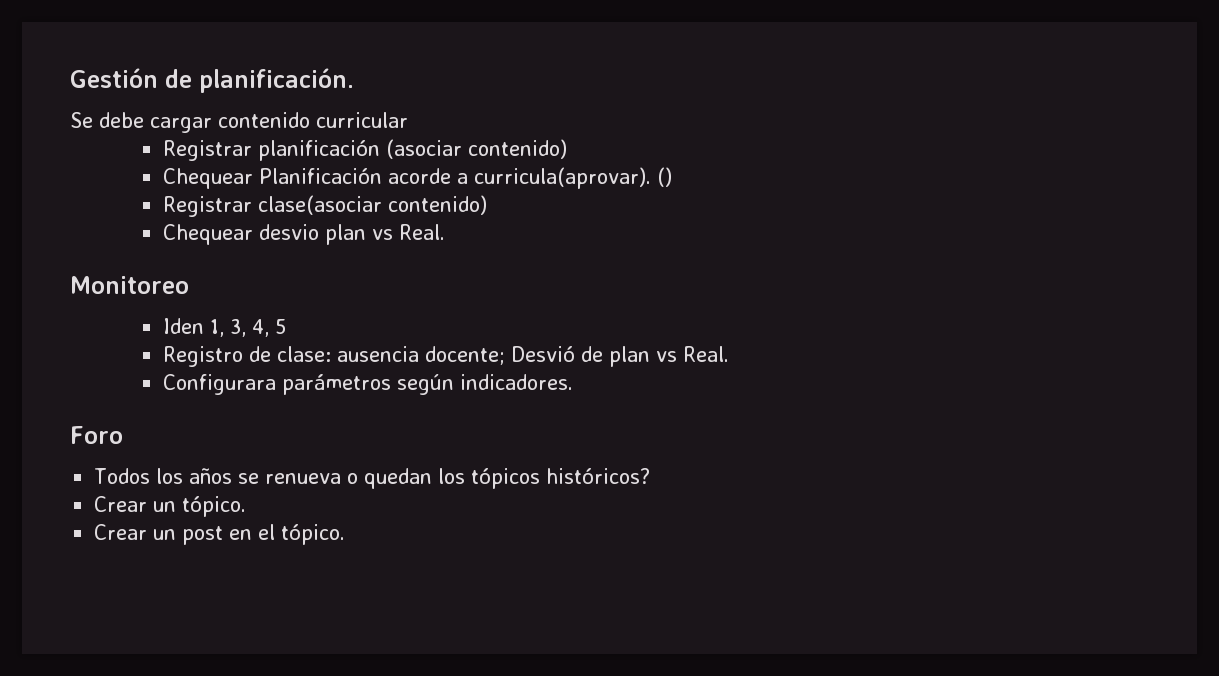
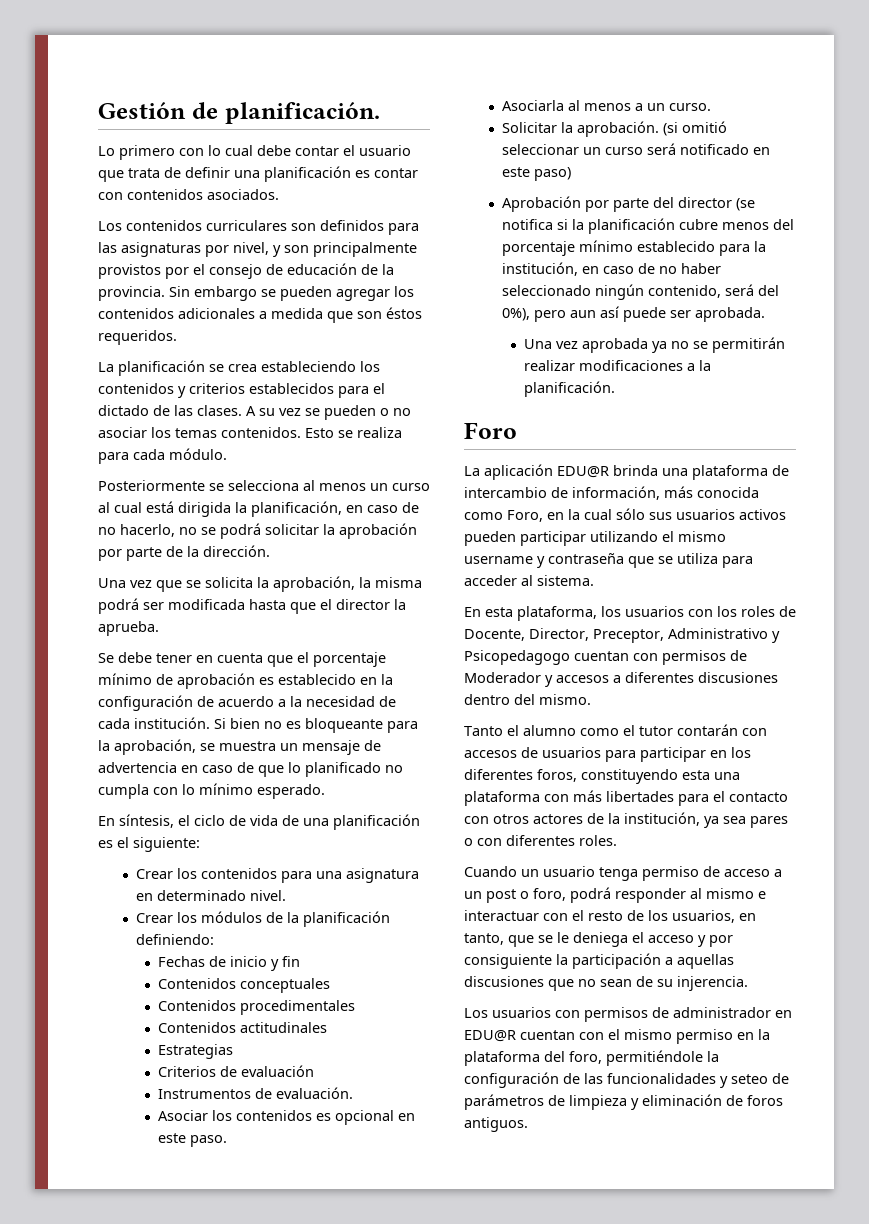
[70,112,408,133] [162,139,567,161] [162,167,672,189] [162,195,487,217] [162,224,445,245] [70,276,189,294] [162,318,286,337] [162,346,729,367] [162,374,573,395] [70,426,123,444] [94,468,651,489] [94,496,247,517] [94,524,346,545] Se debe cargar contenido curricular // Registrar planificación (asociar contenido) // Chequear Planificación acorde a curricula(aprovar). () // Registrar clase(asociar contenido) // Chequear desvio plan vs Real. // Monitoreo // Iden 1, 3, 4, 5 // Registro de clase: ausencia docente; Desvió de plan vs Real. // Configurara parámetros según indicadores. // Foro // Todos los años se renueva o quedan los tópicos históricos? // Crear un tópico. // Crear un post en el tópico. -> [98,145,411,160] [98,166,418,182] [98,189,279,200] [98,220,419,235] [98,242,417,257] [98,263,394,279] [98,286,414,301] [98,307,422,323] [98,330,177,345] [98,360,380,376] [98,383,385,398] [98,405,411,420] [98,427,402,438] [98,448,227,464] [98,480,430,491] [98,501,419,517] [98,523,417,539] [98,545,270,561] [98,576,422,592] [98,598,406,614] [98,621,159,636] [98,652,386,667] [98,673,393,689] [98,695,396,711] [98,717,418,733] [98,739,381,755] [98,762,403,777] [98,783,325,799] [98,814,420,830] [98,837,200,852] [136,868,420,883] [136,890,287,901] [136,911,391,927] [136,934,215,945] [158,956,301,971] [158,978,331,993] [158,1000,356,1015] [158,1022,328,1033] [158,1044,234,1059] [158,1065,315,1077] [158,1087,354,1099] [158,1110,416,1125] [158,1133,228,1147] [502,100,712,111] [502,121,728,137] [502,143,771,155] [502,167,572,181] [502,196,756,212] [502,218,795,234] [502,240,767,256] [502,262,722,276] [502,284,780,300] [502,306,766,322] [524,337,786,353] [524,360,712,371] [524,381,616,397] [464,422,517,439] [464,464,789,480] [464,486,759,500] [464,508,786,522] [464,531,726,546] [464,553,753,568] [464,575,594,586] [464,606,796,621] [464,628,780,643] [464,650,747,665] [464,672,778,687] [464,694,591,705] [464,724,767,736] [464,747,751,762] [464,769,740,784] [464,790,788,806] [464,812,788,828] [464,835,617,846] [464,866,782,881] [464,887,766,903] [464,910,756,923] [464,932,733,947] [464,953,734,969] [464,976,748,991] [464,1007,792,1022] [464,1029,770,1044] [464,1050,719,1066] [464,1072,789,1088] [464,1094,783,1110] [464,1117,528,1132] Lo primero con lo cual debe contar el usuario que trata de definir una planificación es contar con contenidos asociados. // Los contenidos curriculares son definidos para las asignaturas por nivel, y son principalmente provistos por el consejo de educación de la provincia. Sin embargo se pueden agregar los contenidos adicionales a medida que son éstos requeridos. // La planificación se crea estableciendo los contenidos y criterios establecidos para el dictado de las clases. A su vez se pueden o no asociar los temas contenidos. Esto se realiza para cada módulo. // Posteriormente se selecciona al menos un curso al cual está dirigida la planificación, en caso de no hacerlo, no se podrá solicitar la aprobación por parte de la dirección. // Una vez que se solicita la aprobación, la misma podrá ser modificada hasta que el director la aprueba. // Se debe tener en cuenta que el porcentaje mínimo de aprobación es establecido en la configuración de acuerdo a la necesidad de cada institución. Si bien no es bloqueante para la aprobación, se muestra un mensaje de advertencia en caso de que lo planificado no cumpla con lo mínimo esperado. // En síntesis, el ciclo de vida de una planificación es el siguiente: // Crear los contenidos para una asignatura en determinado nivel. // Crear los módulos de la planificación definiendo: // Fechas de inicio y fin // Contenidos conceptuales // Contenidos procedimentales // Contenidos actitudinales // Estrategias // Criterios de evaluación // Instrumentos de evaluación. // Asociar los contenidos es opcional en este paso. // Asociarla al menos a un curso. // Solicitar la aprobación. (si omitió seleccionar un curso será notificado en este paso) // Aprobación por parte del director (se notifica si la planificación cubre menos del porcentaje mínimo establecido para la institución, en caso de no haber seleccionado ningún contenido, será del 0%), pero aun así puede ser aprobada. // Una vez aprobada ya no se permitirán realizar modificaciones a la planificación. // Foro // La aplicación EDU@R brinda una plataforma de intercambio de información, más conocida como Foro, en la cual sólo sus usuarios activos pueden participar utilizando el mismo username y contraseña que se utiliza para acceder al sistema. // En esta plataforma, los usuarios con los roles de Docente, Director, Preceptor, Administrativo y Psicopedagogo cuentan con permisos de Moderador y accesos a diferentes discusiones dentro del mismo. // Tanto el alumno como el tutor contarán con accesos de usuarios para participar en los diferentes foros, constituyendo esta una plataforma con más libertades para el contacto con otros actores de la institución, ya sea pares o con diferentes roles. // Cuando un usuario tenga permiso de acceso a un post o foro, podrá responder al mismo e interactuar con el resto de los usuarios, en tanto, que se le deniega el acceso y por consiguiente la participación a aquellas discusiones que no sean de su injerencia. // Los usuarios con permisos de administrador en EDU@R cuentan con el mismo permiso en la plataforma del foro, permitiéndole la configuración de las funcionalidades y seteo de parámetros de limpieza y eliminación de foros antiguos.

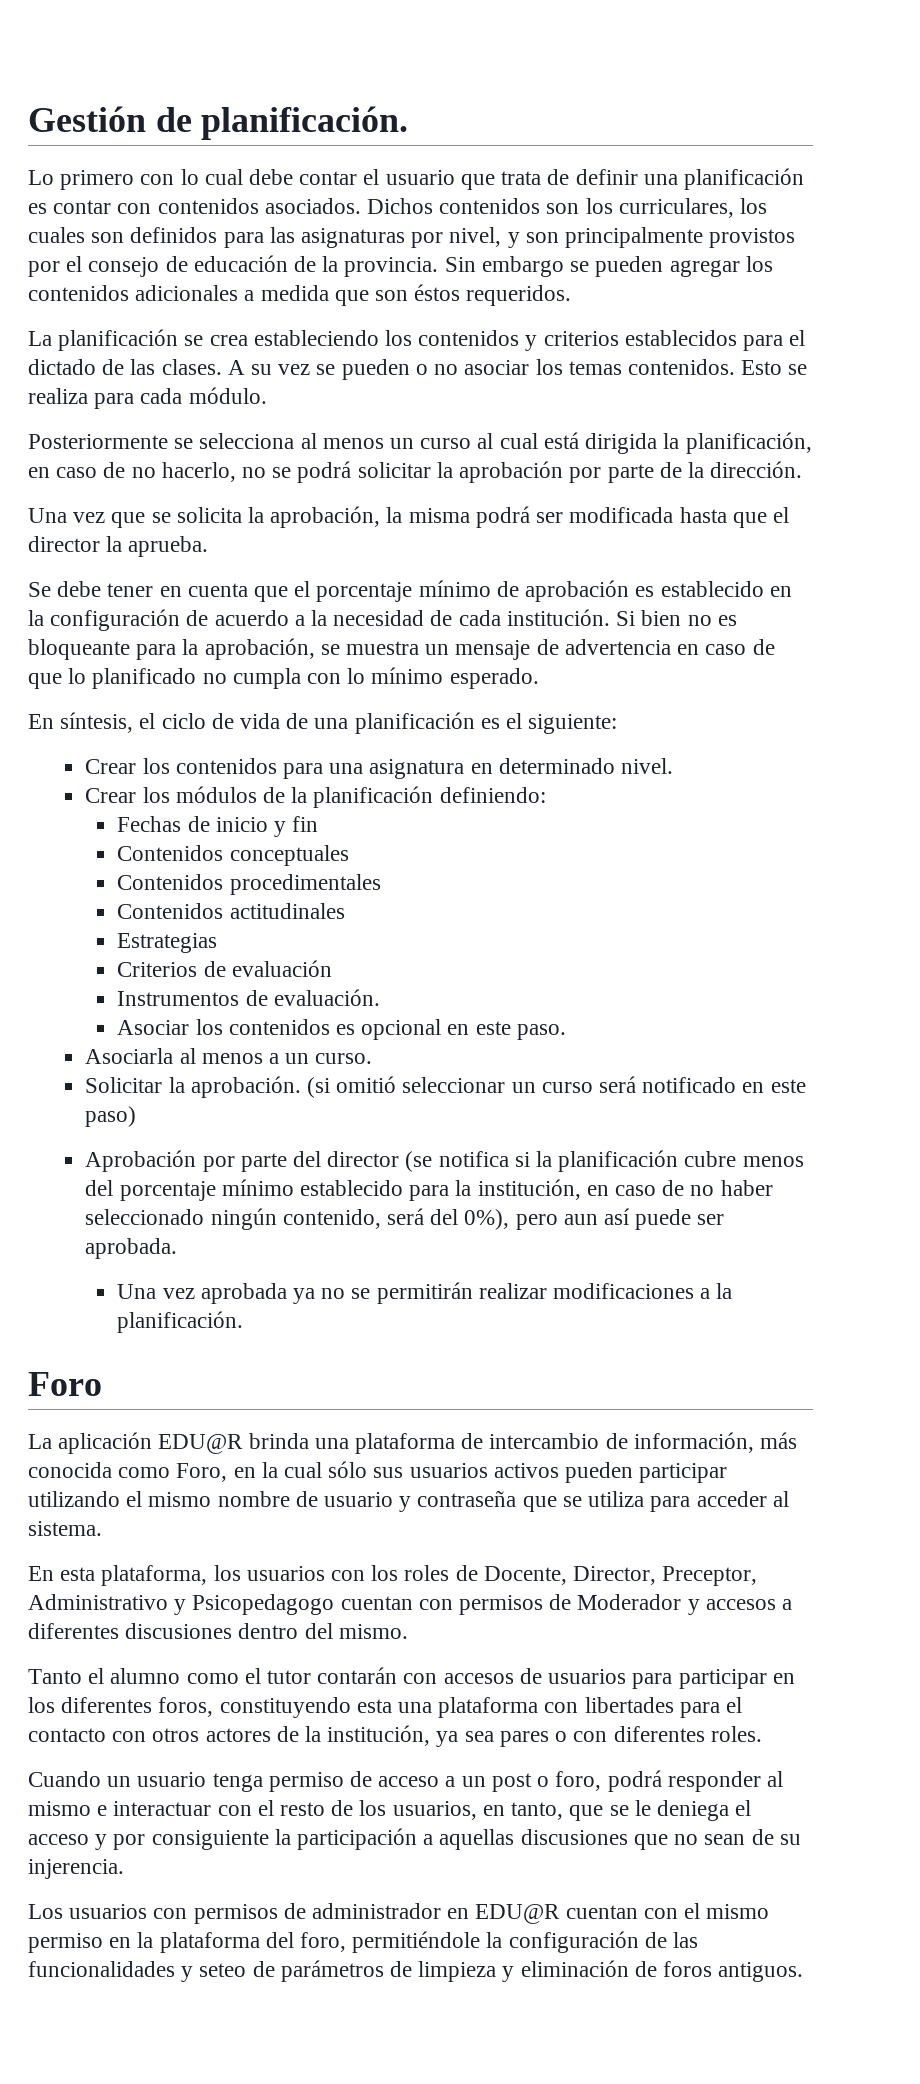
[98,220,287,231] // Los contenidos curriculares -> [367,198,768,218] [28,227,85,243] Dichos contenidos son los curriculares, los cuales
[464,556,533,564] username -> [217,1491,394,1507] nombre de usuario
[573,790,602,802] más -> (579, 1707) none

